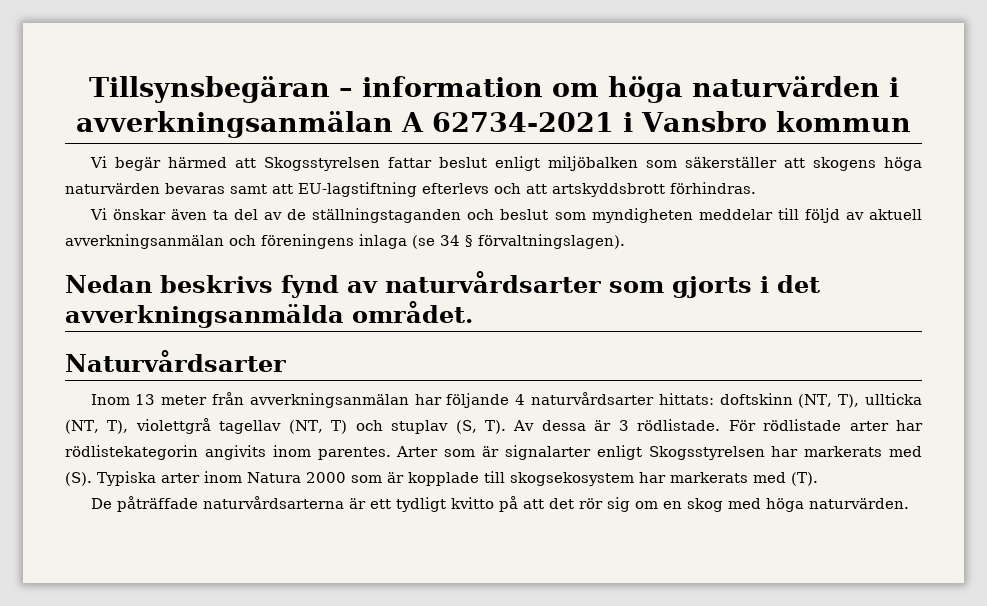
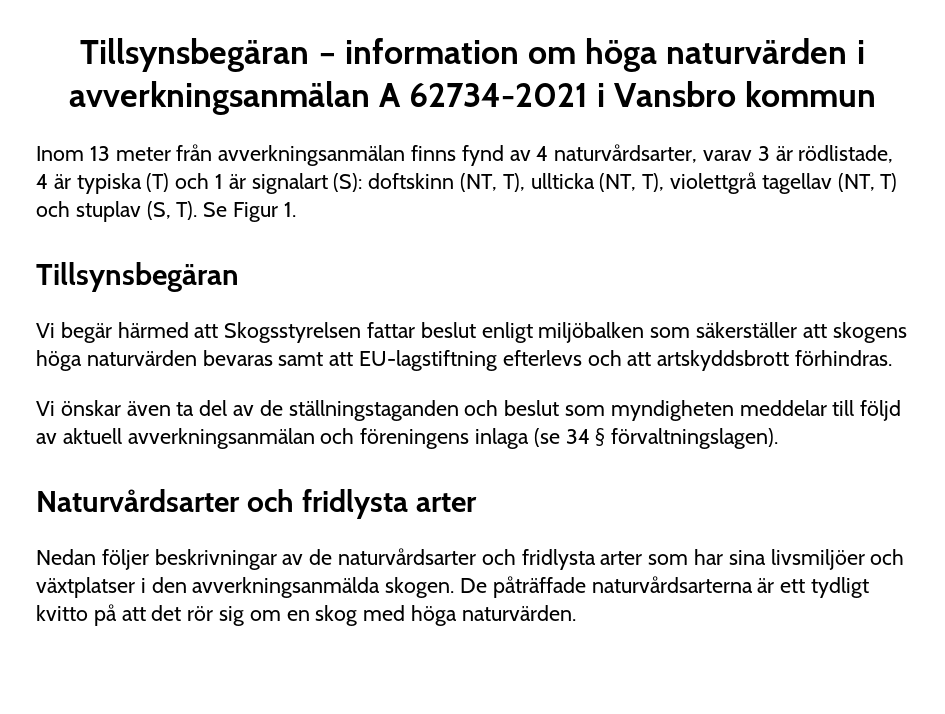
(911, 121) none -> [36,144,894,166] [36,172,898,194] [36,201,296,222] [36,262,239,292] // Inom 13 meter från avverkningsanmälan finns fynd av 4 naturvårdsarter, varav 3 är rödlistade, 4 är typiska (T) och 1 är signalart (S): doftskinn (NT, T), ullticka (NT, T), violettgrå tagellav (NT, T) och stuplav (S, T). Se Figur 1. // Tillsynsbegäran
[65,271,820,298] [65,301,473,328] [65,350,286,372] [90,392,922,408] [65,418,923,434] [65,445,923,460] [65,471,818,486] Nedan beskrivs fynd av naturvårdsarter som gjorts i det avverkningsanmälda området. // Naturvårdsarter // Inom 13 meter från avverkningsanmälan har följande 4 naturvårdsarter hittats: doftskinn (NT, T), ullticka (NT, T), violettgrå tagellav (NT, T) och stuplav (S, T). Av dessa är 3 rödlistade. För rödlistade arter har rödlistekategorin angivits inom parentes. Arter som är signalarter enligt Skogsstyrelsen har markerats med (S). Typiska arter inom Natura 2000 som är kopplade till skogsekosystem har markerats med (T). // -> [36,489,478,519] [36,548,905,570] [36,577,455,598] Naturvårdsarter och fridlysta arter // Nedan följer beskrivningar av de naturvårdsarter och fridlysta arter som har sina livsmiljöer och växtplatser i den avverkningsanmälda skogen.

